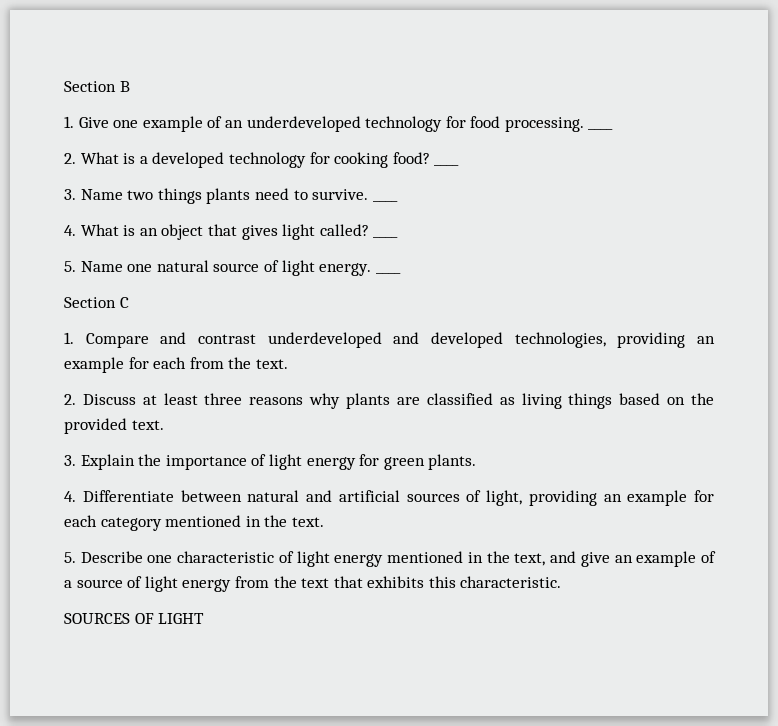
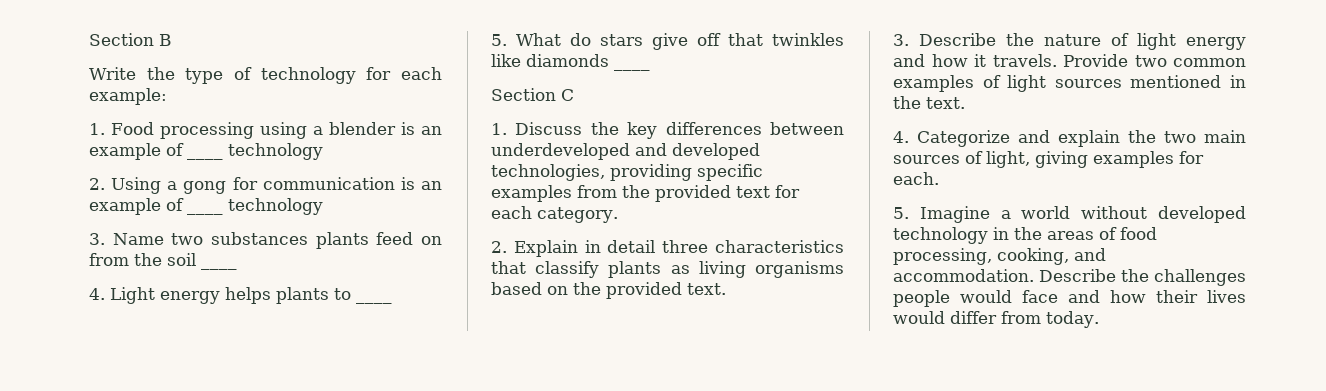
[64,116,614,132] [64,152,430,168] [434,164,460,166] [64,188,369,204] [372,200,398,202] [64,224,369,240] [373,236,399,238] [64,260,372,276] 1. Give one example of an underdeveloped technology for food processing. ____ // 2. What is a developed technology for cooking food? ____ // 3. Name two things plants need to survive. ____ // 4. What is an object that gives light called? ____ // 5. Name one natural source of light energy. -> [89,67,442,84] [89,88,167,105] [89,122,442,139] [89,143,184,160] [187,143,323,160] [89,177,442,194] [89,198,184,215] [187,198,323,215] [89,232,442,249] [89,253,196,266] [201,266,237,270] [89,287,351,304] [356,300,392,304] [491,33,844,50] [491,54,609,67] Write the type of technology for each example: // 1. Food processing using a blender is an example of ____ technology // 2. Using a gong for communication is an example of ____ technology // 3. Name two substances plants feed on from the soil ____ // 4. Light energy helps plants to ____ // 5. What do stars give off that twinkles like diamonds
[85,332,256,348] Compare and contrast -> [515,122,844,139] Discuss the key differences between
[697,336,715,344] [64,357,288,373] [64,393,493,409] an example for each from the text. // 2. Discuss at least three reasons why plants are classified -> [697,164,763,181] [491,185,800,202] [491,206,618,223] [491,240,844,257] [491,261,662,278] specific examples from the provided text for each category. // 2. Explain in detail three characteristics that classify plants
[568,393,613,409] things -> [755,261,844,278] organisms
[80,454,477,470] [64,490,714,506] [64,515,324,531] [64,551,717,567] [64,576,562,592] [64,613,205,624] Explain the importance of light energy for green plants. // 4. Differentiate between natural and artificial sources of light, providing an example for each category mentioned in the text. // 5. Describe one characteristic of light energy mentioned in the text, and give an example of a source of light energy from the text that exhibits this characteristic. // SOURCES OF LIGHT -> [919,33,1246,50] [893,54,1246,67] [893,75,1246,92] [893,96,965,109] [893,130,1246,147] [893,151,1204,168] [893,172,939,185] [893,206,1246,223] [893,227,1157,244] [893,248,1106,265] [893,269,1246,286] [893,290,1246,307] [893,311,1099,328] Describe the nature of light energy and how it travels. Provide two common examples of light sources mentioned in the text. // 4. Categorize and explain the two main sources of light, giving examples for each. // 5. Imagine a world without developed technology in the areas of food processing, cooking, and accommodation. Describe the challenges people would face and how their lives would differ from today.

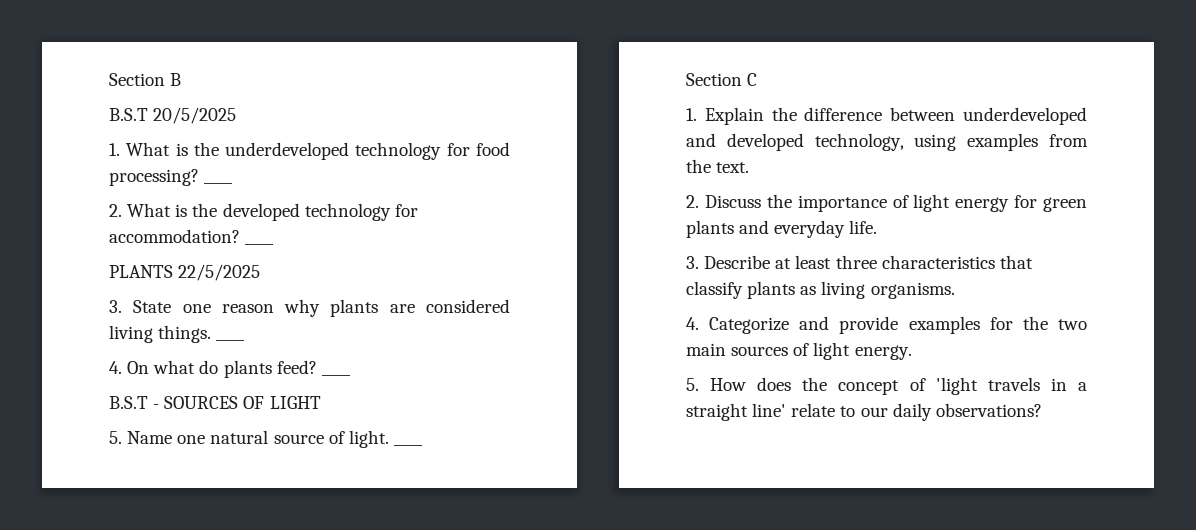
[89,67,442,84] [89,88,167,105] [89,122,442,139] [89,143,184,160] [187,143,323,160] [89,177,442,194] [89,198,184,215] [187,198,323,215] [89,232,442,249] [89,253,196,266] [201,266,237,270] [89,287,351,304] [356,300,392,304] [491,33,844,50] [491,54,609,67] [614,67,650,71] [491,88,574,101] [491,122,844,139] [491,143,760,160] [491,164,763,181] [491,185,800,202] [491,206,618,223] [491,240,656,257] Write the type of technology for each example: // 1. Food processing using a blender is an example of ____ technology // 2. Using a gong for communication is an example of ____ technology // 3. Name two substances plants feed on from the soil ____ // 4. Light energy helps plants to ____ // 5. What do stars give off that twinkles like diamonds ____ // Section C // 1. Discuss the key differences between underdeveloped and developed technologies, providing specific examples from the provided text for each category. // 2. Explain in detail -> [109,107,237,124] [109,142,510,160] [109,169,234,186] [109,203,418,221] [109,229,240,243] [245,243,275,245] [109,264,261,281] [109,299,510,317] [109,325,246,343] [109,360,317,378] [321,374,351,376] [109,396,321,409] [109,430,423,448] [686,73,758,86] [686,107,1087,125] [686,133,1088,151] [686,159,750,173] [686,194,1087,212] [686,220,878,238] [686,255,832,269] B.S.T 20/5/2025 // 1. What is the underdeveloped technology for food processing? ____ // 2. What is the developed technology for accommodation? ____ // PLANTS 22/5/2025 // 3. State one reason why plants are considered living things. ____ // 4. On what do plants feed? ____ // B.S.T - SOURCES OF LIGHT // 5. Name one natural source of light. ____ // Section C // 1. Explain the difference between underdeveloped and developed technology, using examples from the text. // 2. Discuss the importance of light energy for green plants and everyday life. // 3. Describe at least
[755,261,844,278] [491,282,726,299] [893,33,1246,50] [893,54,1246,67] [893,75,1246,92] [893,96,965,109] organisms based on the provided text. // 3. Describe the nature of light energy and how it travels. Provide two common examples of light sources mentioned in the text. -> [870,282,955,299] organisms.
[1058,130,1120,147] explain -> [839,316,1013,334] provide examples for
[986,151,1204,168] [893,172,939,185] [893,206,1246,223] [893,227,1157,244] [893,248,1106,265] [893,269,1246,286] [893,290,1246,307] [893,311,1099,328] light, giving examples for each. // 5. Imagine a world without developed technology in the areas of food processing, cooking, and accommodation. Describe the challenges people would face and how their lives would differ from today. -> [813,342,912,360] [686,377,1087,395] [686,403,1042,421] light energy. // 5. How does the concept of 'light travels in a straight line' relate to our daily observations?

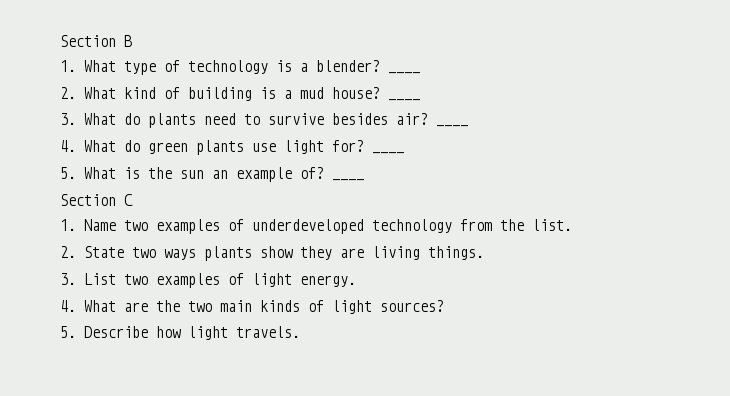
[109,107,237,124] // B.S.T 20/5/2025 -> (132, 41) none
[175,142,510,160] [109,169,234,186] [109,203,418,221] [109,229,240,243] [245,243,275,245] [109,264,261,281] [109,299,510,317] [109,325,246,343] [109,360,317,378] [321,374,351,376] [109,396,321,409] [109,430,423,448] [686,73,758,86] [686,107,1087,125] [686,133,1039,151] is the underdeveloped technology for food processing? ____ // 2. What is the developed technology for accommodation? ____ // PLANTS 22/5/2025 // 3. State one reason why plants are considered living things. ____ // 4. On what do plants feed? ____ // B.S.T - SOURCES OF LIGHT // 5. Name one natural source of light. ____ // Section C // 1. Explain the difference between underdeveloped and developed technology, using examples -> [124,60,380,75] [388,72,420,74] [60,87,380,101] [388,99,420,101] [60,113,428,128] [436,125,468,127] [60,140,364,155] [372,152,404,154] [60,167,324,182] [332,179,364,181] [60,194,133,206] [60,219,452,234] type of technology is a blender? ____ // 2. What kind of building is a mud house? ____ // 3. What do plants need to survive besides air? ____ // 4. What do green plants use light for? ____ // 5. What is the sun an example of? ____ // Section C // 1. Name two examples of underdeveloped technology
[716,162,750,173] [686,194,1087,212] [686,220,878,238] [686,255,1033,269] [686,281,955,299] [686,316,1087,334] [686,342,912,360] [686,377,1087,395] [686,403,1042,421] text. // 2. Discuss the importance of light energy for green plants and everyday life. // 3. Describe at least three characteristics that classify plants as living organisms. // 4. Categorize and provide examples for the two main sources of light energy. // 5. How does the concept of 'light travels in a straight line' relate to our daily observations? -> [532,219,572,231] [60,246,484,261] [60,273,356,288] [60,300,444,314] [60,326,300,340] list. // 2. State two ways plants show they are living things. // 3. List two examples of light energy. // 4. What are the two main kinds of light sources? // 5. Describe how light travels.

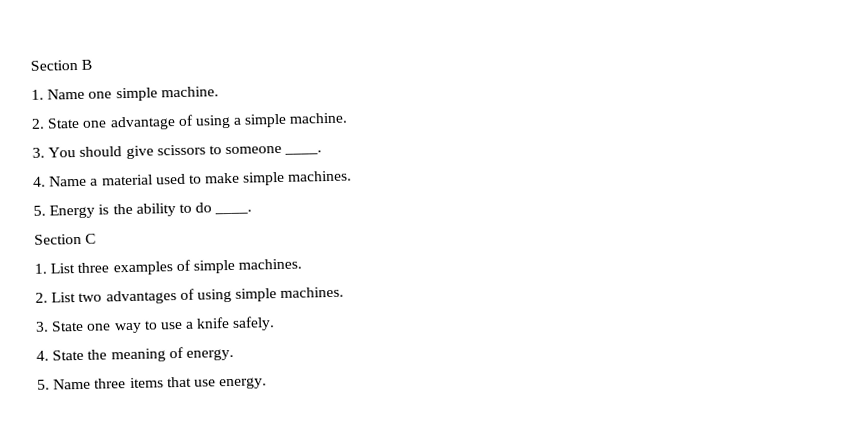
[84,60,380,75] [388,72,420,74] [60,87,380,101] [388,99,420,101] [60,113,428,128] [436,125,468,127] [60,140,364,155] [372,152,404,154] [60,167,116,179] What type of technology is a blender? ____ // 2. What kind of building is a mud house? ____ // 3. What do plants need to survive besides air? ____ // 4. What do green plants use light for? ____ // 5. What -> [47,86,219,102] [31,112,349,131] [32,144,323,160] [33,170,353,187] [33,204,96,219] Name one simple machine. // 2. State one advantage of using a simple machine. // 3. You should give scissors to someone ____. // 4. Name a material used to make simple machines. // 5. Energy
[180,167,324,182] [332,179,364,181] [60,194,133,206] [60,219,572,234] [60,246,484,261] [60,273,356,288] [60,300,444,314] [60,326,300,340] sun an example of? ____ // Section C // 1. Name two examples of underdeveloped technology from the list. // 2. State two ways plants show they are living things. // 3. List two examples of light energy. // 4. What are the two main kinds of light sources? // 5. Describe how light travels. -> [135,202,253,217] [34,233,97,245] [34,258,303,276] [35,286,345,305] [35,316,276,334] [36,346,234,363] [37,376,268,390] ability to do ____. // Section C // 1. List three examples of simple machines. // 2. List two advantages of using simple machines. // 3. State one way to use a knife safely. // 4. State the meaning of energy. // 5. Name three items that use energy.

